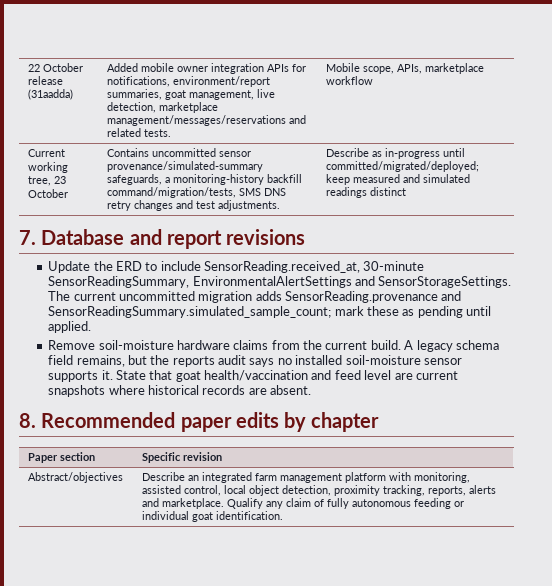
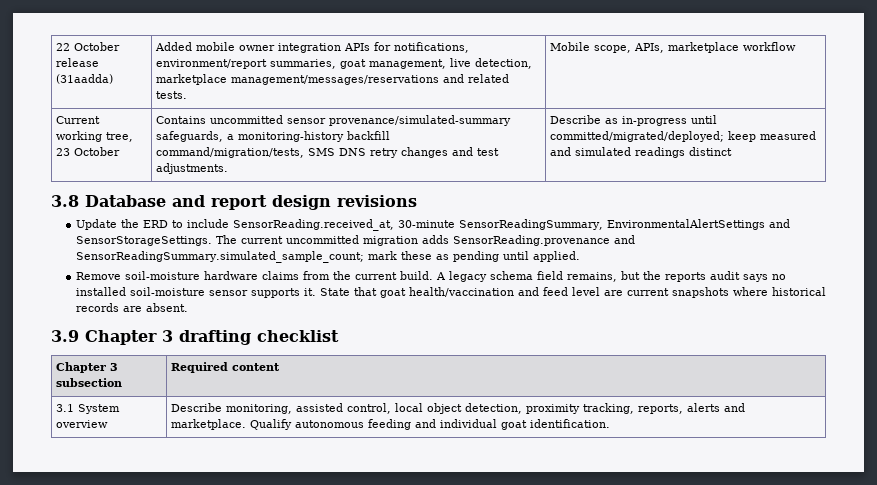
[19,230,36,245] 7. -> [51,195,79,207] 3.8
(222, 239) none -> [272,195,331,210] design
[19,412,380,432] [28,452,96,463] [142,452,223,463] [28,472,124,483] [142,472,412,483] 8. Recommended paper edits by chapter // Paper section | Specific revision // Abstract/objectives | Describe an integrated farm management platform with -> [51,330,339,345] [55,362,118,373] [55,378,122,387] [170,362,280,373] [55,404,120,414] [55,420,108,428] [170,403,222,412] 3.9 Chapter 3 drafting checklist // Chapter 3 subsection | Required content // 3.1 System overview | Describe
[266,498,350,509] any claim of fully -> (292, 424) none
[454,501,465,507] or -> [414,419,436,428] and

